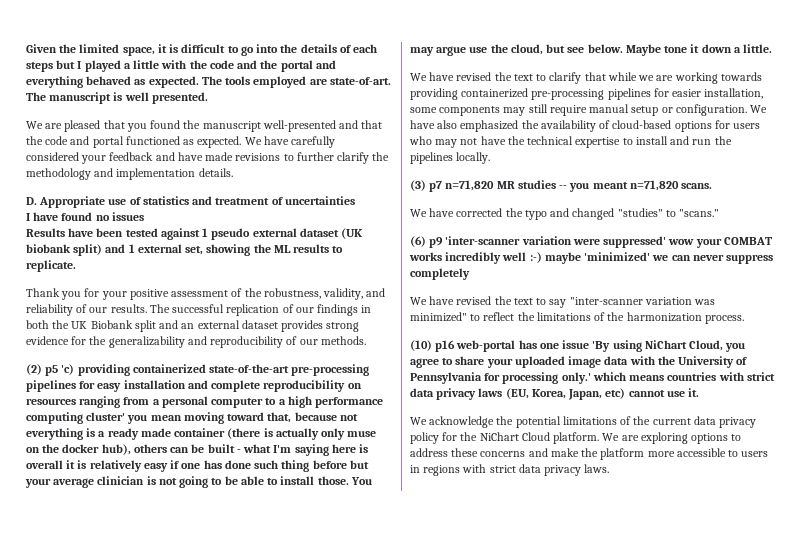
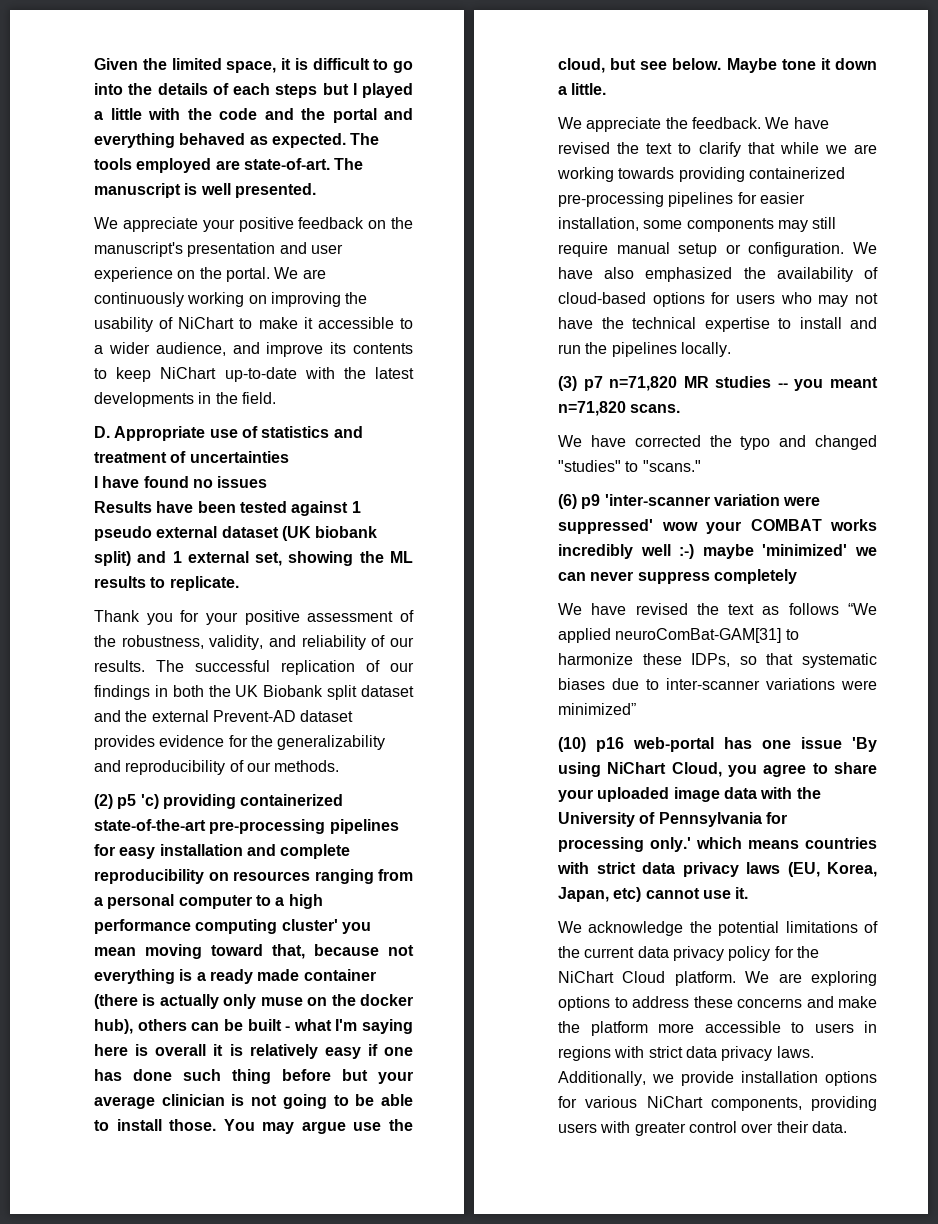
[45,120,383,132] [26,136,336,148] [26,152,390,164] [26,168,233,180] are pleased that you found the manuscript well-presented and that the code and portal functioned as expected. We have carefully considered your feedback and have made revisions to further clarify the methodology and implementation details. -> [122,217,413,232] [94,242,343,257] [94,267,326,282] [94,292,368,307] [94,317,413,332] [94,342,414,357] [94,367,414,382] [94,392,276,407] appreciate your positive feedback on the manuscript's presentation and user experience on the portal. We are continuously working on improving the usability of NiChart to make it accessible to a wider audience, and improve its contents to keep NiChart up-to-date with the latest developments in the field.
[159,320,240,329] and an external -> [361,685,414,697] [94,710,296,722] dataset and the external Prevent-AD
[326,322,360,332] strong -> (155, 742) none
(427, 77) none -> [586,117,790,132] appreciate the feedback. We
[536,297,716,308] [410,312,744,324] to say "inter-scanner variation was minimized" to reflect the limitations of the harmonization process. -> [762,603,877,615] [558,628,799,643] [558,653,877,668] [558,678,877,690] [558,703,636,715] as follows “We applied neuroComBat-GAM[31] to harmonize these IDPs, so that systematic biases due to inter-scanner variations were minimized”
(610, 468) none -> [558,1071,877,1086] [558,1096,877,1111] [558,1121,847,1136] Additionally, we provide installation options for various NiChart components, providing users with greater control over their data.

